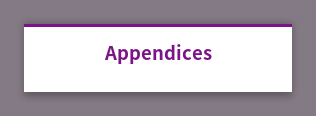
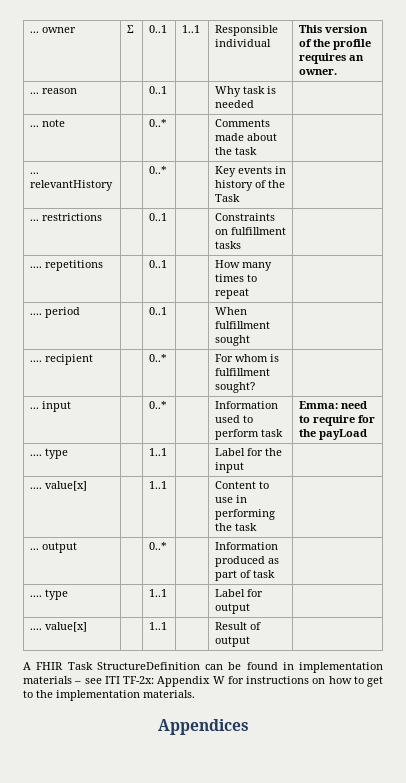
(103, 54) none -> [29,27,76,33] [126,25,134,33] [148,25,167,33] [181,25,200,33] [214,25,278,36] [214,39,271,47] [298,25,368,33] [298,39,371,50] [298,53,364,64] [298,69,337,75] [29,88,77,94] [148,86,167,94] [214,86,276,97] [214,100,254,108] [29,119,65,127] [148,119,167,127] [214,119,270,127] [214,133,277,141] [214,147,257,155] [29,172,39,174] [29,180,113,191] [148,166,167,174] [214,166,286,177] [214,180,285,191] [214,194,240,202] [29,213,102,221] [148,213,167,221] [214,213,275,221] [214,227,286,235] [214,241,241,249] [29,260,103,271] [148,260,167,268] [214,260,272,271] [214,274,257,282] [214,288,249,299] [29,307,80,318] [148,307,167,315] [214,307,247,315] [214,321,270,329] [214,335,250,346] [29,354,93,365] [148,354,167,362] [214,354,279,362] [214,368,270,376] [214,382,255,393] [29,401,71,412] [148,401,167,409] [214,401,278,409] [214,415,253,423] [214,429,283,440] [298,401,367,409] [298,415,375,426] [298,429,367,440] [29,448,68,459] [148,448,167,456] [214,448,282,456] [214,462,244,473] [29,481,87,491] [148,481,167,489] [214,481,269,489] [214,495,247,503] [214,509,275,520] [214,523,257,531] [29,542,77,553] [148,542,167,550] [214,542,278,550] [214,556,279,567] [214,570,275,581] [29,589,68,600] [148,589,167,597] [214,589,263,597] [214,603,250,614] [29,622,87,632] [148,622,167,630] [214,622,261,630] [214,636,250,647] [23,662,383,673] [23,676,383,687] [23,690,195,701] ... owner | Σ | 0..1 | 1..1 | Responsible individual | This version of the profile requires an owner. // ... reason | | 0..1 | | Why task is needed | // ... note | | 0..* | | Comments made about the task | // ... relevantHistory | | 0..* | | Key events in history of the Task | // ... restrictions | | 0..1 | | Constraints on fulfillment tasks | // .... repetitions | | 0..1 | | How many times to repeat | // .... period | | 0..1 | | When fulfillment sought | // .... recipient | | 0..* | | For whom is fulfillment sought? | // ... input | | 0..* | | Information used to perform task | Emma: need to require for the payLoad // .... type | | 1..1 | | Label for the input | // .... value[x] | | 1..1 | | Content to use in performing the task | // ... output | | 0..* | | Information produced as part of task | // .... type | | 1..1 | | Label for output | // .... value[x] | | 1..1 | | Result of output | // A FHIR Task StructureDefinition can be found in implementation materials – see ITI TF-2x: Appendix W for instructions on how to get to the implementation materials. //

